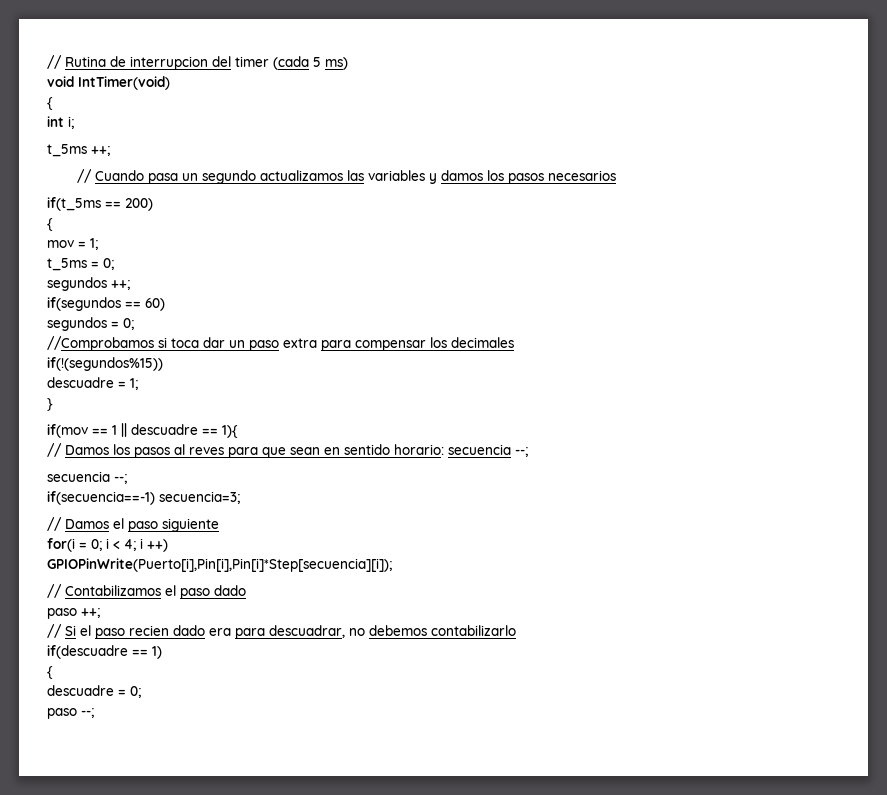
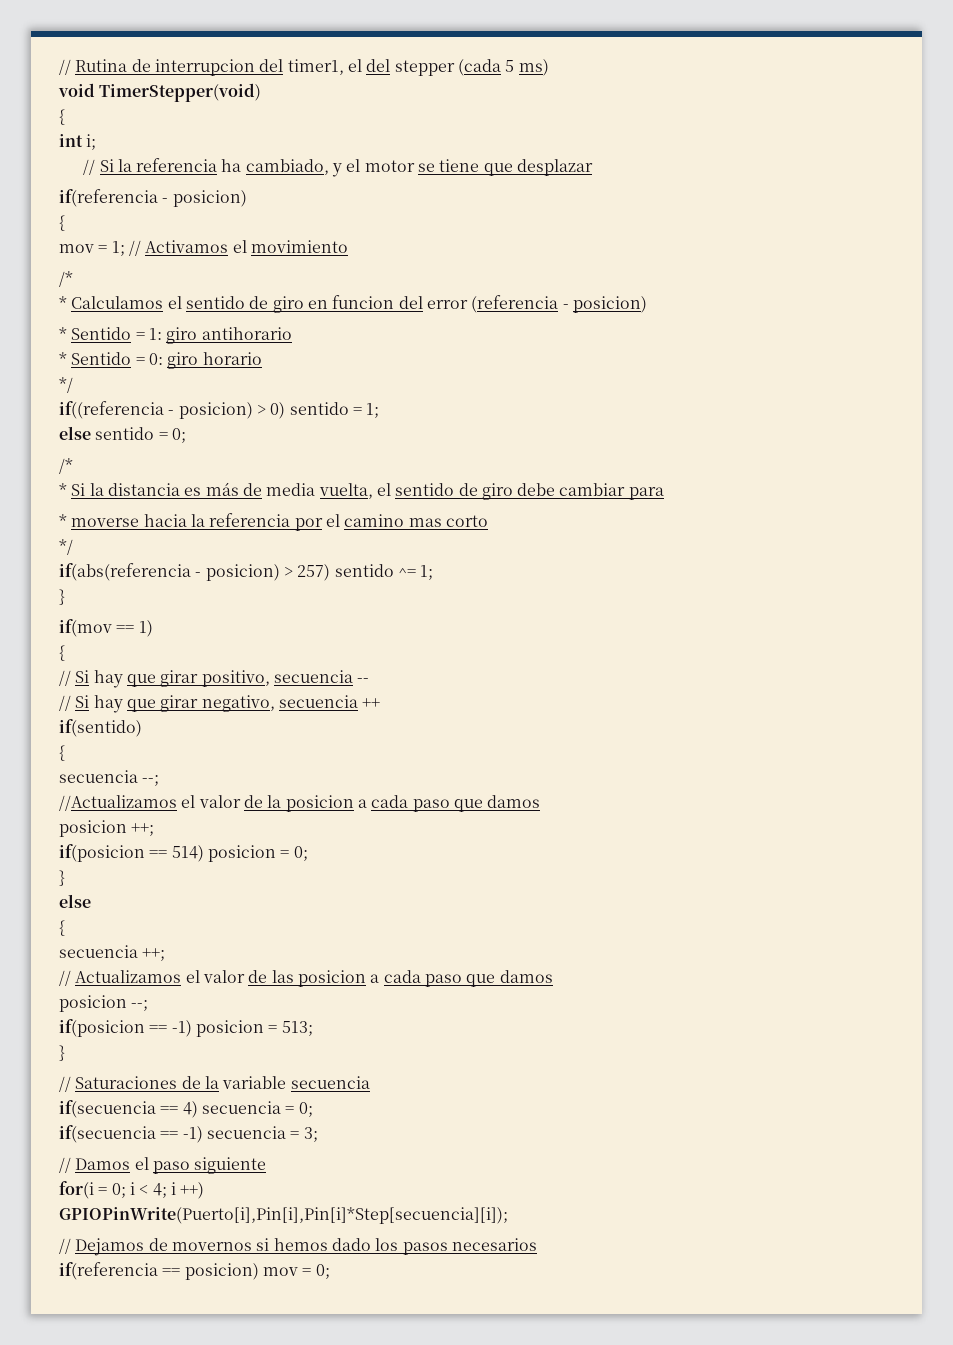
[235,56,269,67] timer -> [287,59,455,76] timer1, el del stepper
[78,76,170,90] IntTimer(void) -> [99,83,262,102] TimerStepper(void)
[47,144,110,157] [77,169,617,184] [47,197,153,211] [47,218,53,231] [47,238,98,250] [47,258,114,271] [47,277,130,291] [47,297,165,311] [47,317,134,331] [47,336,514,351] [47,357,163,371] [47,377,138,390] [47,398,53,411] [47,423,238,438] [47,443,528,458] [47,471,127,484] [47,491,240,505] t_5ms ++; // // Cuando pasa un segundo actualizamos las variables y damos los pasos necesarios // if(t_5ms == 200) // { // mov = 1; // t_5ms = 0; // segundos ++; // if(segundos == 60) // segundos = 0; // //Comprobamos si toca dar un paso extra para compensar los decimales // if(!(segundos%15)) // descuadre = 1; // } // if(mov == 1 || descuadre == 1){ // // Damos los pasos al reves para que sean en sentido horario: secuencia --; // secuencia --; // if(secuencia==-1) secuencia=3; -> [83,158,594,177] [59,189,247,207] [59,215,65,231] [59,240,348,256] [59,271,73,287] [59,295,647,313] [59,327,292,344] [59,352,262,369] [59,377,73,393] [59,401,380,419] [59,426,186,443] [59,458,73,474] [59,482,664,500] [59,513,488,531] [59,539,73,555] [59,563,434,581] [59,589,65,605] [59,619,153,637] [59,645,65,661] [59,670,370,688] [59,695,381,713] [59,719,142,737] [59,745,65,761] [59,770,160,786] [59,795,541,812] [59,820,155,837] [59,844,308,862] [59,870,65,886] [59,894,91,908] [59,920,65,936] [59,945,166,961] [59,970,553,987] [59,995,149,1012] [59,1019,313,1037] [59,1045,65,1061] [59,1076,370,1092] [59,1100,313,1118] [59,1125,318,1143] // Si la referencia ha cambiado, y el motor se tiene que desplazar // if(referencia - posicion) // { // mov = 1; // Activamos el movimiento // /* // * Calculamos el sentido de giro en funcion del error (referencia - posicion) // * Sentido = 1: giro antihorario // * Sentido = 0: giro horario // */ // if((referencia - posicion) > 0) sentido = 1; // else sentido = 0; // /* // * Si la distancia es más de media vuelta, el sentido de giro debe cambiar para // * moverse hacia la referencia por el camino mas corto // */ // if(abs(referencia - posicion) > 257) sentido ^= 1; // } // if(mov == 1) // { // // Si hay que girar positivo, secuencia -- // // Si hay que girar negativo, secuencia ++ // if(sentido) // { // secuencia --; // //Actualizamos el valor de la posicion a cada paso que damos // posicion ++; // if(posicion == 514) posicion = 0; // } // else // { // secuencia ++; // // Actualizamos el valor de las posicion a cada paso que damos // posicion --; // if(posicion == -1) posicion = 513; // } // // Saturaciones de la variable secuencia // if(secuencia == 4) secuencia = 0; // if(secuencia == -1) secuencia = 3;
[65,585,246,599] [47,608,100,619] [47,624,516,639] [47,645,162,659] [47,666,53,679] [47,685,141,698] [47,708,94,719] Contabilizamos el paso dado // paso ++; // // Si el paso recien dado era para descuadrar, no debemos contabilizarlo // if(descuadre == 1) // { // descuadre = 0; // paso --; -> [75,1238,537,1256] [59,1262,330,1280] Dejamos de movernos si hemos dado los pasos necesarios // if(referencia == posicion) mov = 0;

